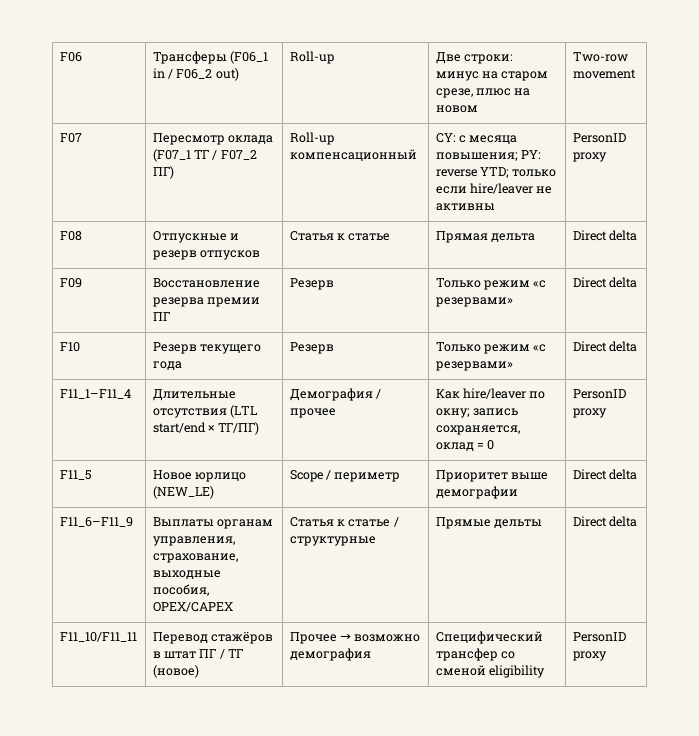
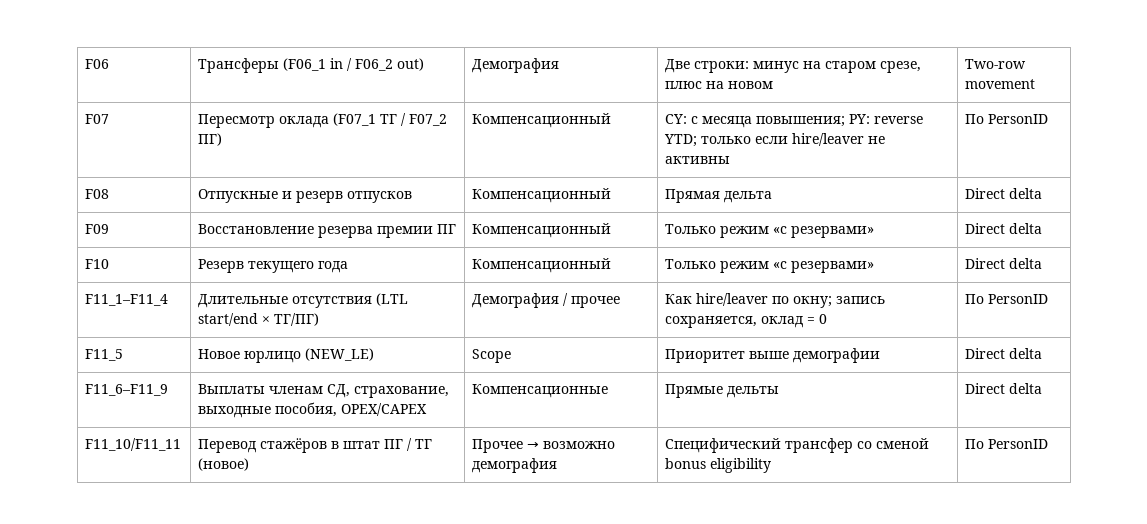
[289,51,334,64] Roll-up -> [472,58,560,73] Демография
[289,132,334,145] [289,149,417,161] Roll-up компенсационный -> [472,113,612,128] Компенсационный
[572,133,626,143] [572,152,607,162] PersonID proxy -> [965,114,1049,124] По PersonID
[289,231,391,241] Статья к статье -> [472,188,612,203] Компенсационный
[289,278,334,290] Резерв -> [472,223,612,238] Компенсационный
[289,342,334,354] Резерв -> [472,258,612,273] Компенсационный
[572,389,626,399] [572,408,607,418] PersonID proxy -> [965,294,1049,304] По PersonID
[325,470,401,482] / периметр -> (512, 356) none
[216,519,273,529] [152,536,235,546] органам управления, -> [269,384,351,398] членам СД,
[289,517,399,527] [289,536,376,546] Статья к статье / структурные -> [472,384,609,398] Компенсационные
(486, 670) none -> [665,458,707,469] bonus
[572,632,626,642] [572,651,607,661] PersonID proxy -> [965,439,1049,449] По PersonID

